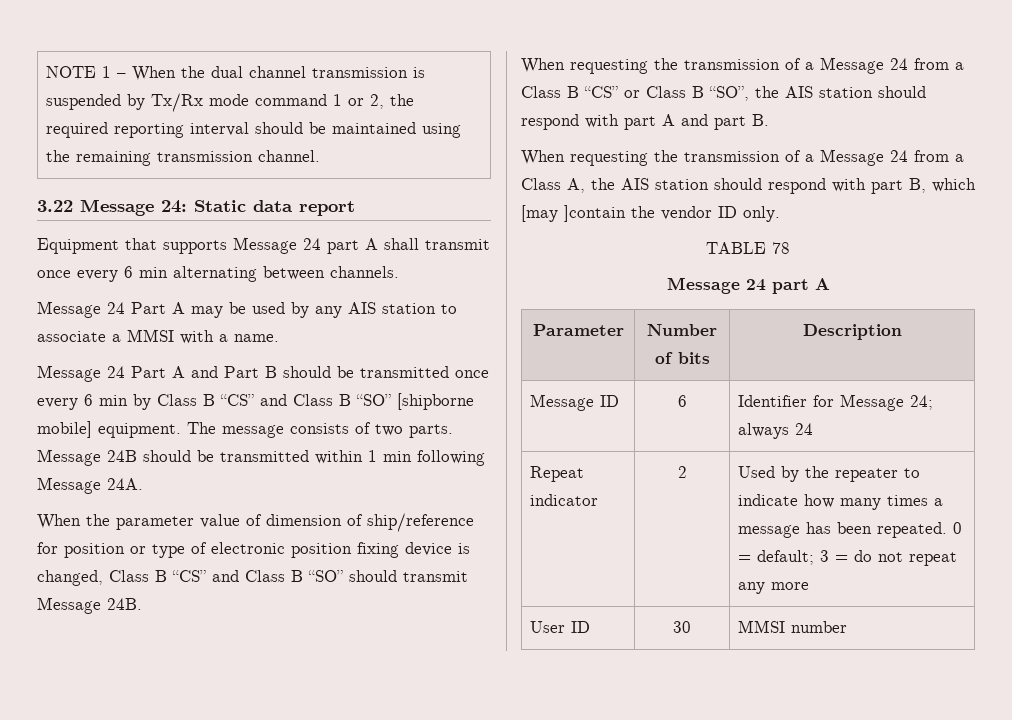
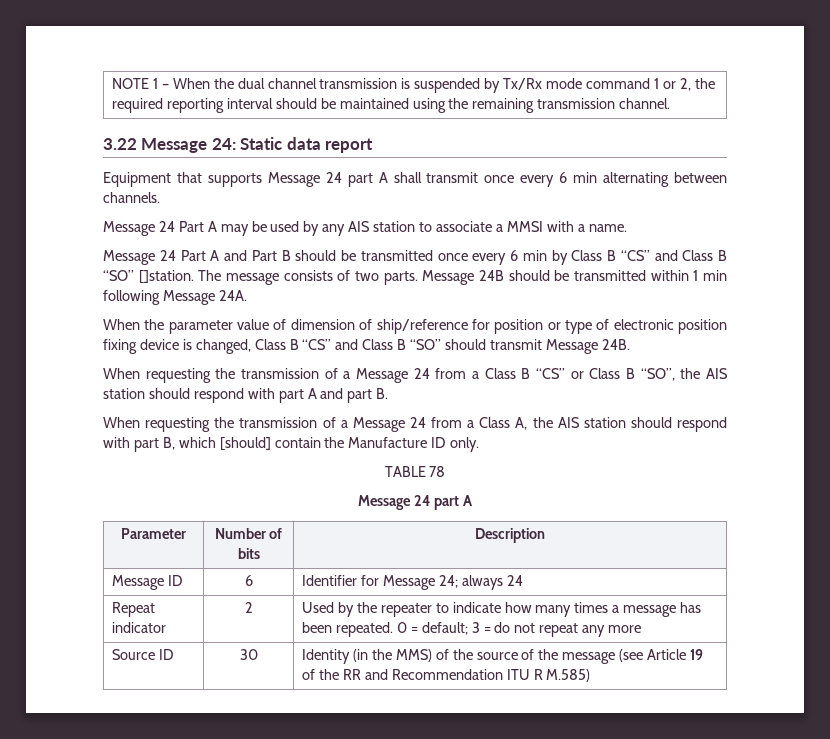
[397,393,474,410] [37,421,181,438] [shipborne mobile] equipment. -> [138,270,194,283] []station.
[521,205,712,222] [may ]contain the vendor -> [219,437,428,450] [should] contain the Manufacture
[530,621,566,633] User -> [112,649,156,660] Source
[738,620,848,633] MMSI number -> [302,649,704,664] [302,669,591,682] Identity (in the MMS) of the source of the message (see Article 19 of the RR and Recommendation ITU R M.585)

